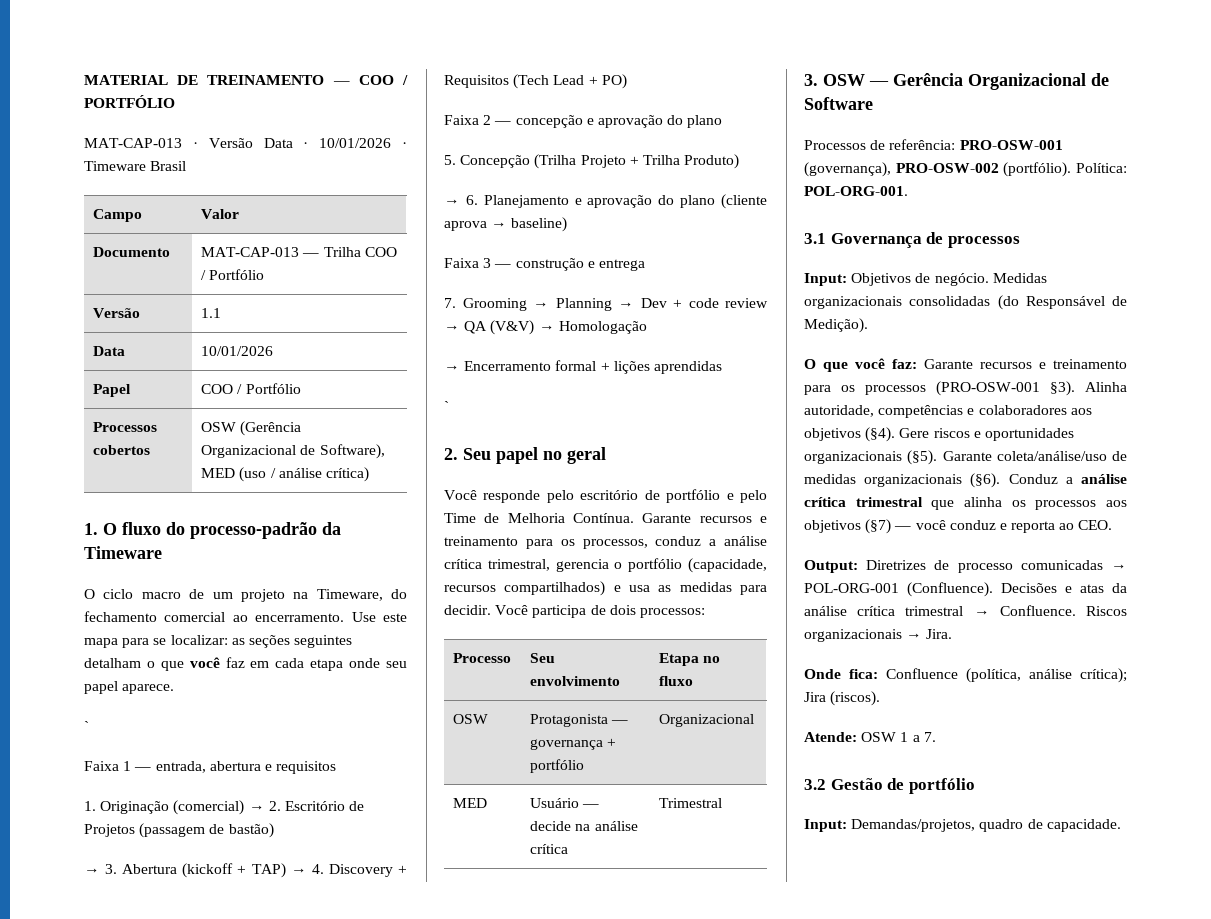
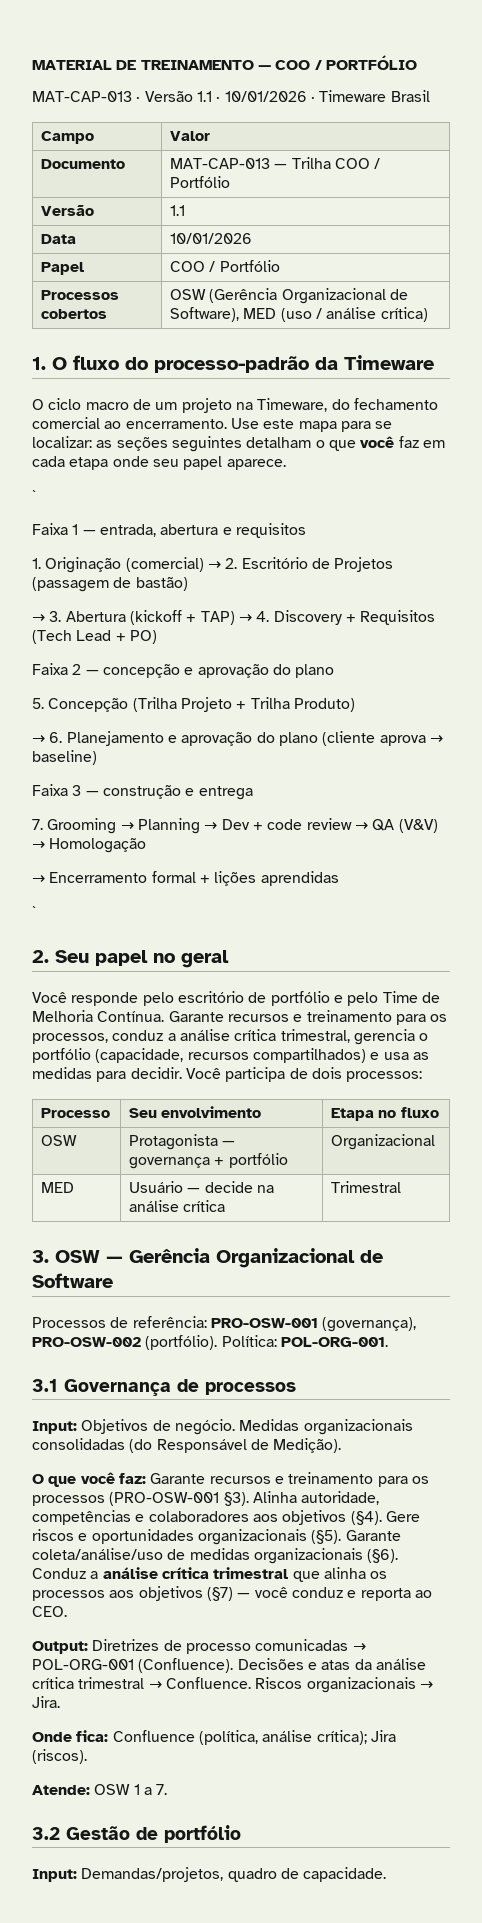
[263,138,293,148] Data -> [196,91,212,102] 1.1

